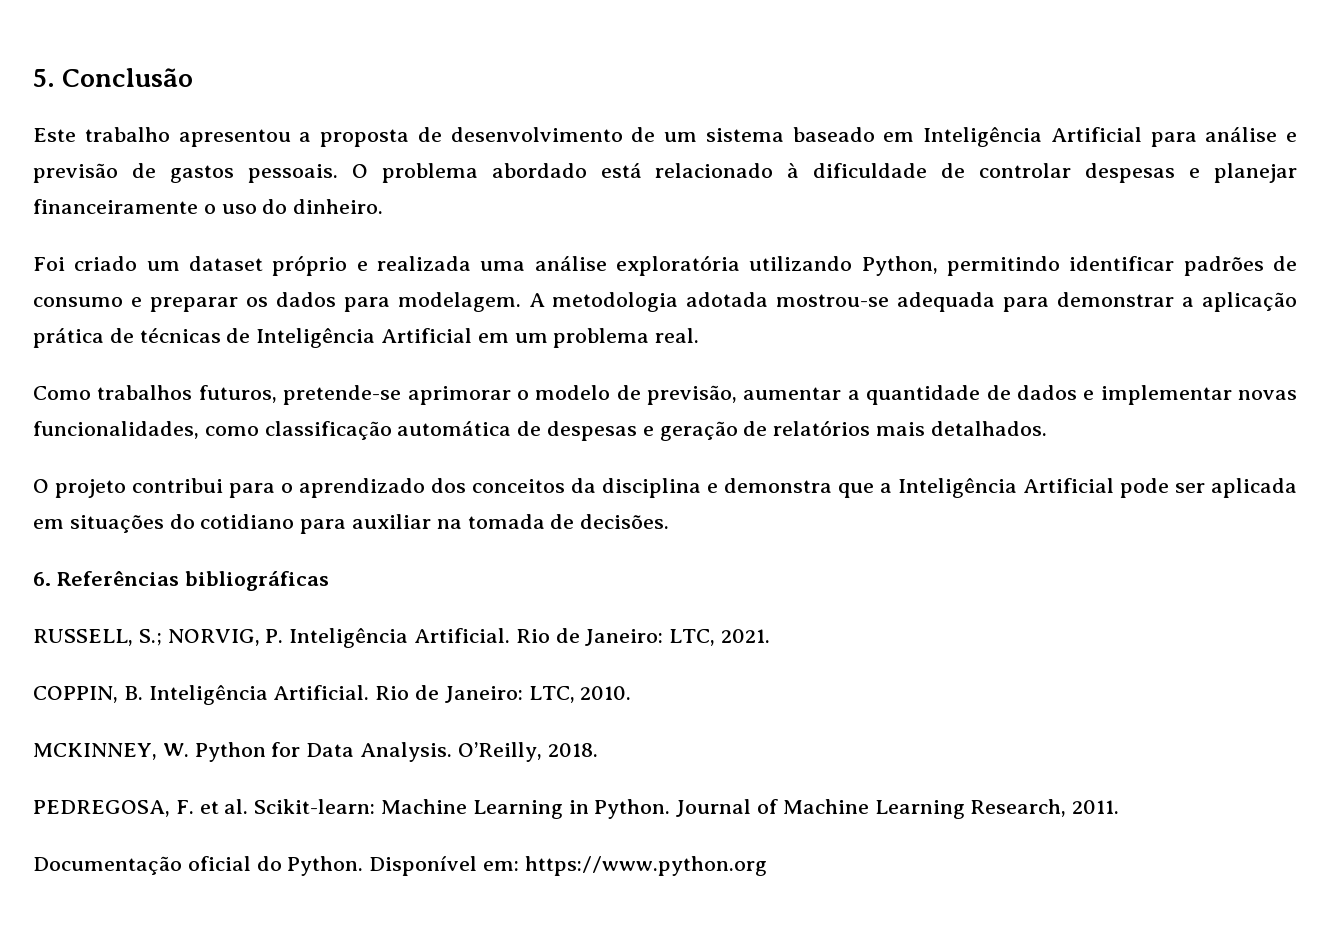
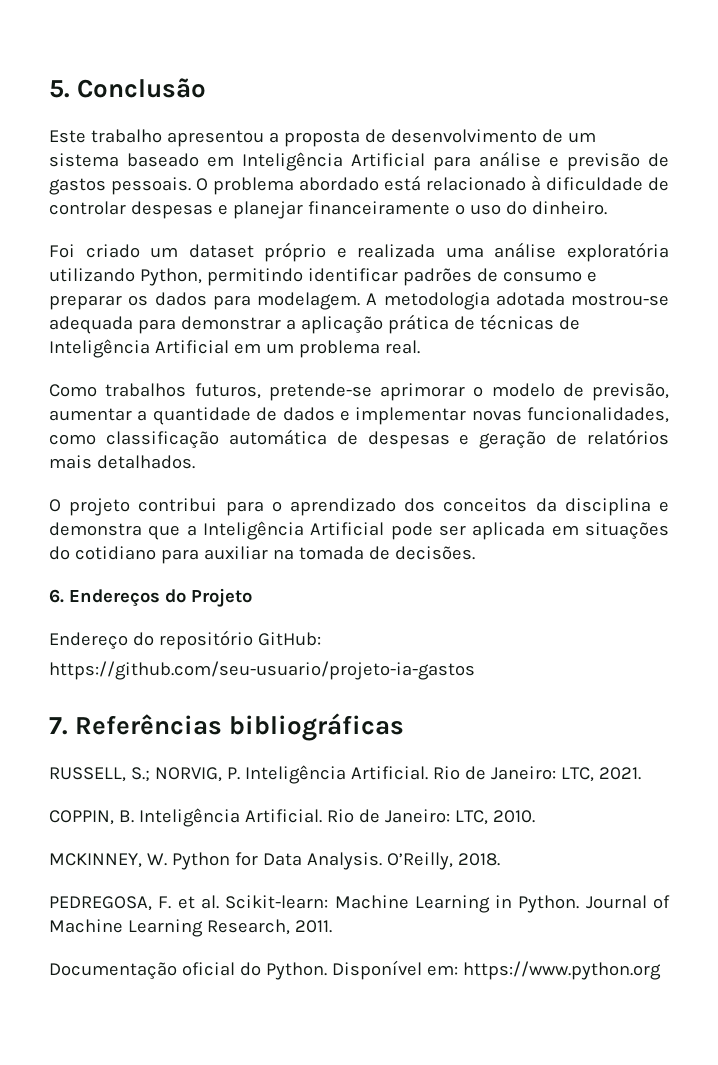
(51, 579) none -> [68,588,252,607] [49,630,321,650] [49,661,475,680] [49,717,68,735] Endereços do Projeto // Endereço do repositório GitHub: // https://github.com/seu-usuario/projeto-ia-gastos // 7.

